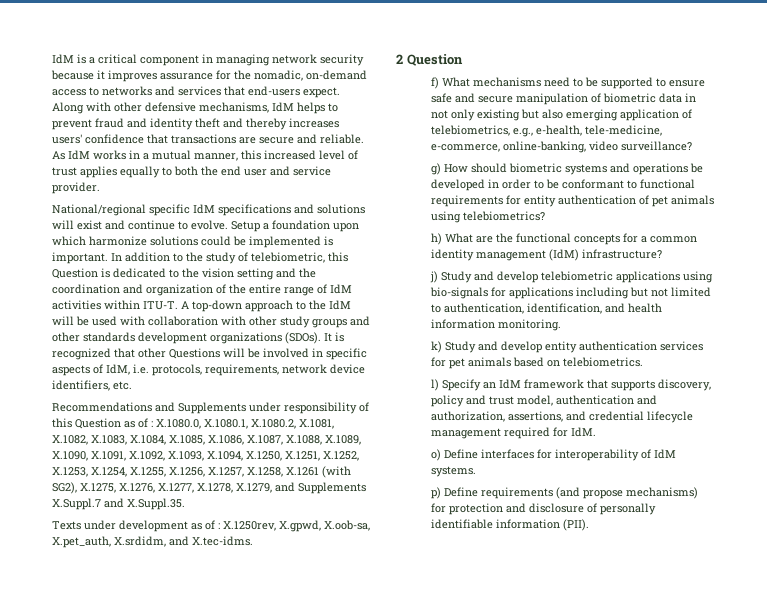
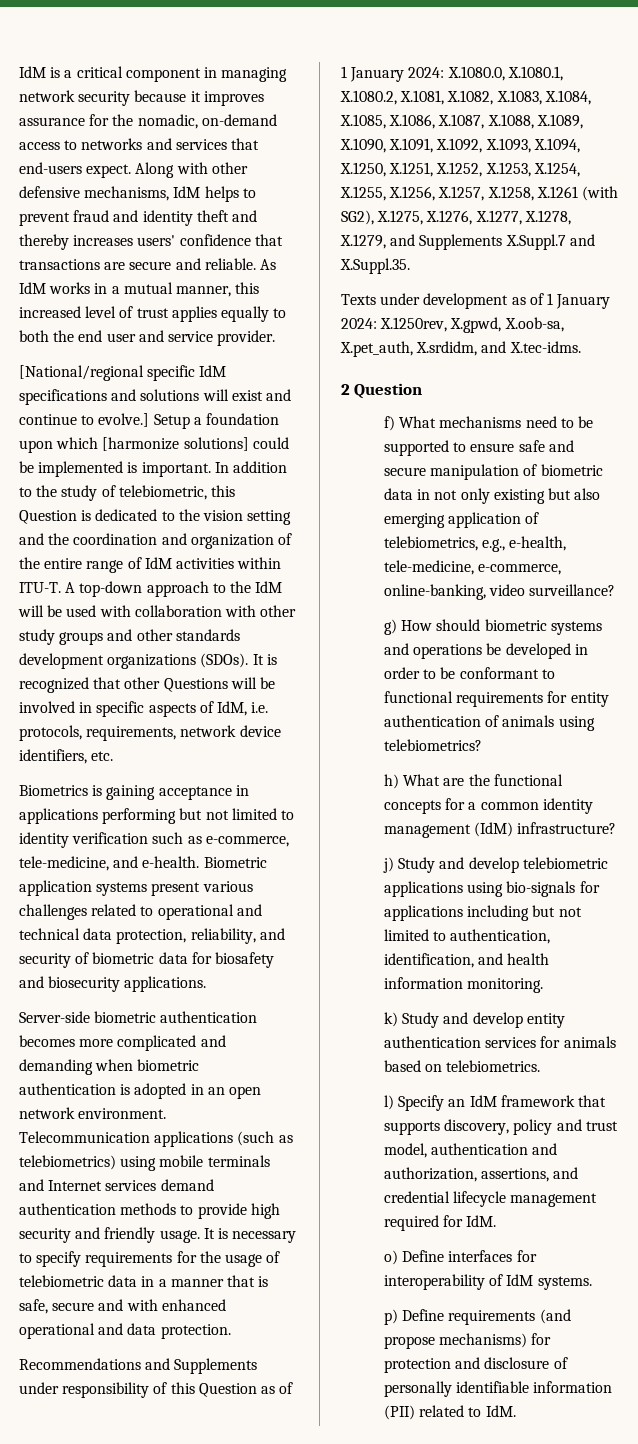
[52,204,146,216] National/regional -> [19,365,144,381] [National/regional
[191,220,228,230] evolve. -> [98,413,150,427] evolve.]
[89,236,198,246] harmonize solutions -> [102,437,249,451] [harmonize solutions]
(132, 385) none -> [19,785,249,800] [19,808,294,824] [19,832,289,848] [19,856,267,871] [19,880,253,896] [19,904,262,920] [19,928,285,944] [19,952,274,968] [19,976,207,992] [19,1011,258,1023] [19,1035,226,1051] [19,1059,200,1075] [19,1083,261,1099] [19,1107,167,1119] [19,1131,293,1147] [19,1155,270,1171] [19,1179,214,1191] [19,1203,280,1219] [19,1227,297,1243] [19,1251,281,1267] [19,1275,269,1287] [19,1299,226,1314] [19,1323,231,1339] // Biometrics is gaining acceptance in applications performing but not limited to identity verification such as e-commerce, tele-medicine, and e-health. Biometric application systems present various challenges related to operational and technical data protection, reliability, and security of biometric data for biosafety and biosecurity applications. // Server-side biometric authentication becomes more complicated and demanding when biometric authentication is adopted in an open network environment. Telecommunication applications (such as telebiometrics) using mobile terminals and Internet services demand authentication methods to provide high security and friendly usage. It is necessary to specify requirements for the usage of telebiometric data in a manner that is safe, secure and with enhanced operational and data protection.
[151,421,153,427] : -> [341,66,445,82] 1 January 2024:
[218,523,220,529] : -> [546,293,611,309] [341,318,377,329] 1 January 2024:
[651,196,668,207] pet -> (500, 721) none
[448,358,465,369] pet -> (561, 1042) none
[562,519,589,531] (PII). -> [383,1405,516,1420] (PII) related to IdM.

